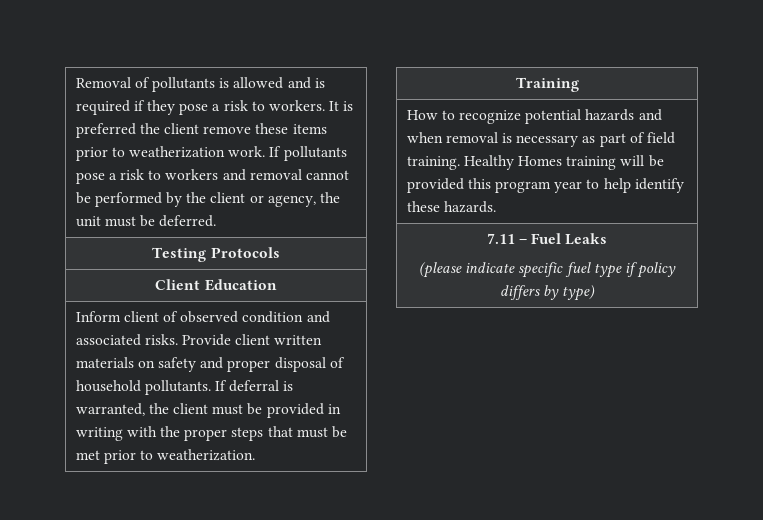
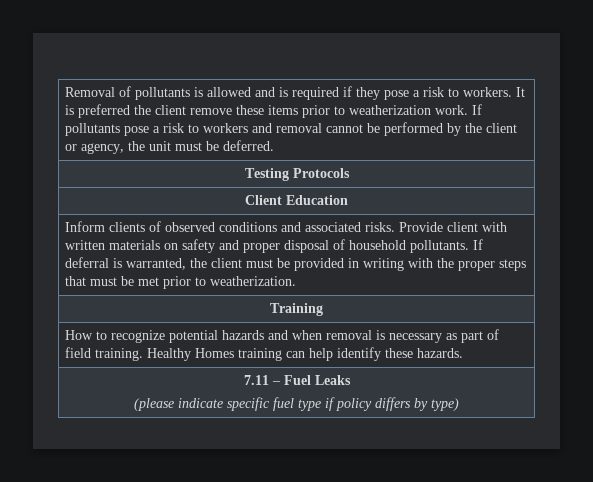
[123,311,159,322] client -> [108,222,145,232] clients
[242,311,304,323] condition -> [218,222,277,232] conditions
(271, 339) none -> [481,222,507,232] with
[620,155,664,167] [406,178,600,193] will be provided this program year to -> [285,351,305,358] can

